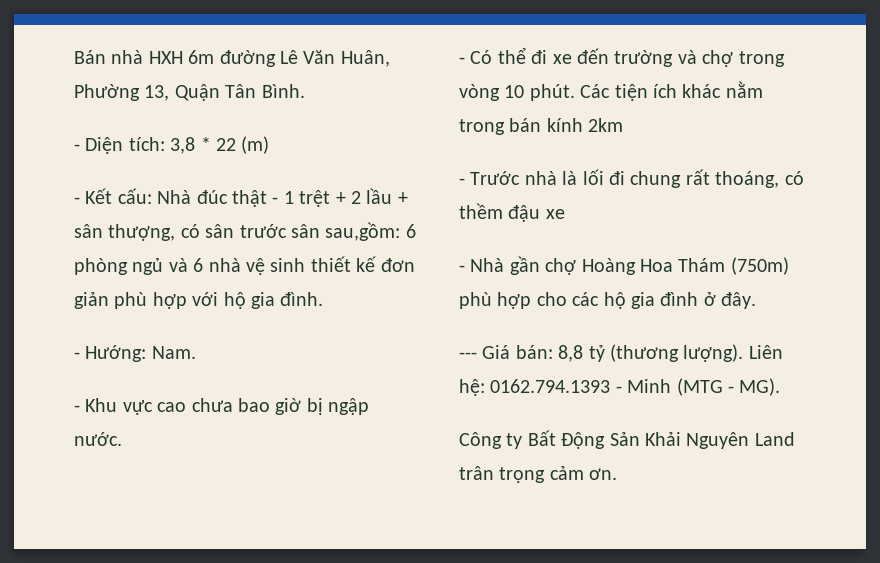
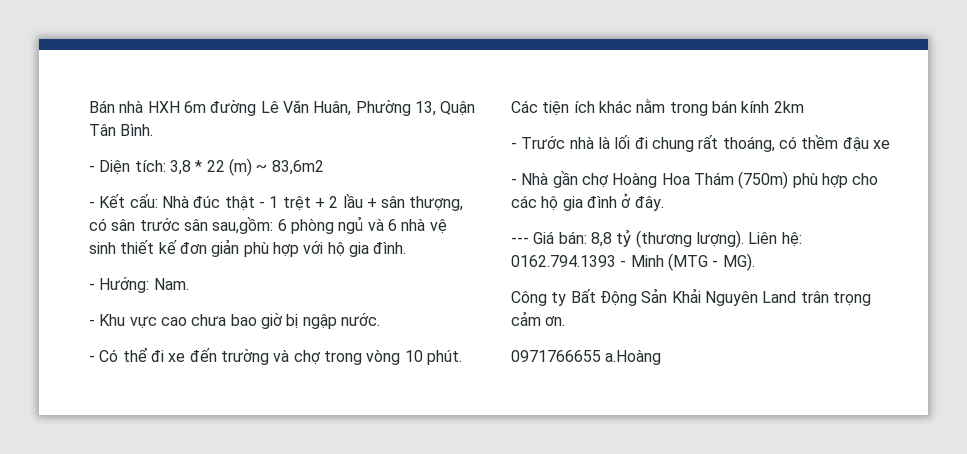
(270, 145) none -> [256,160,324,175] ~ 83,6m2
(618, 474) none -> [511,349,662,365] // 0971766655 a.Hoàng

